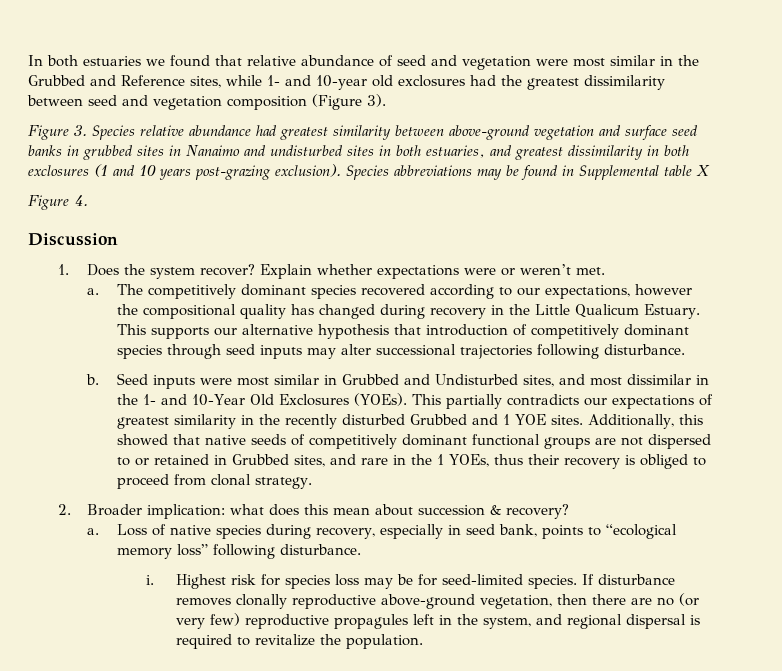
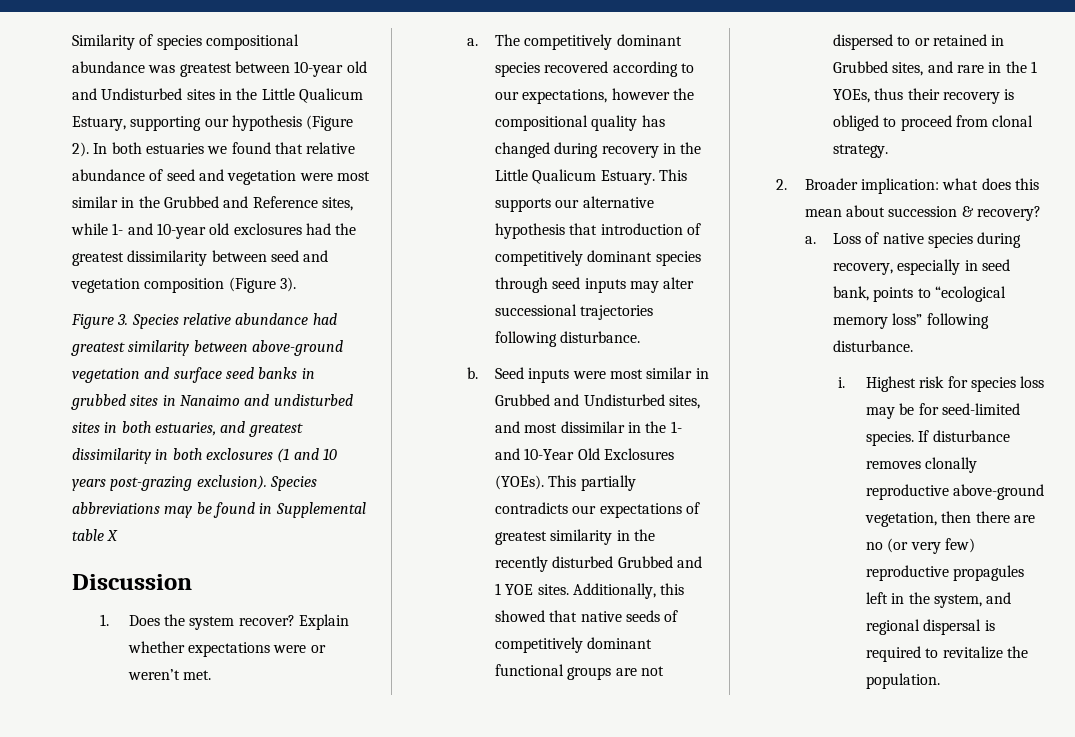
(28, 60) none -> [72,34,299,50] [72,61,367,77] [72,88,363,103] [72,115,354,131] [72,142,89,157] Similarity of species compositional abundance was greatest between 10-year old and Undisturbed sites in the Little Qualicum Estuary, supporting our hypothesis (Figure 2).
[28,195,88,210] // Figure 4. -> (119, 535) none

